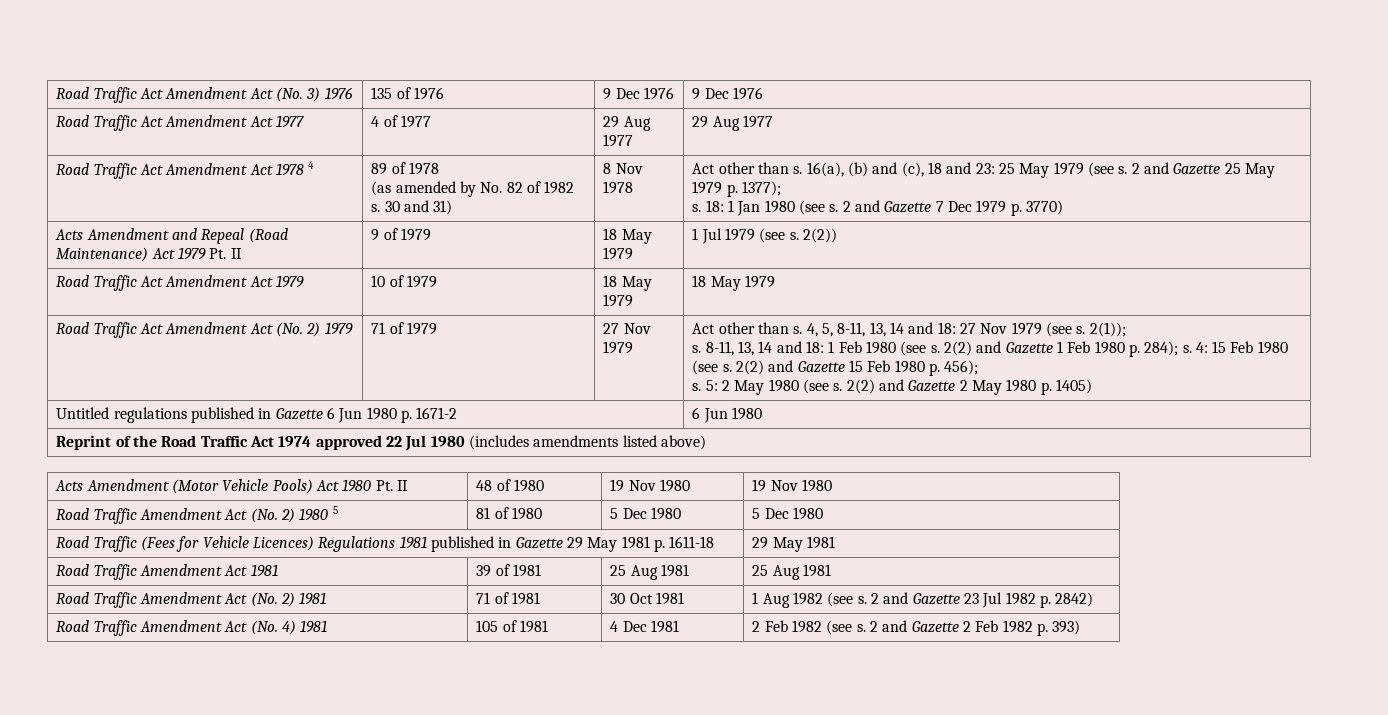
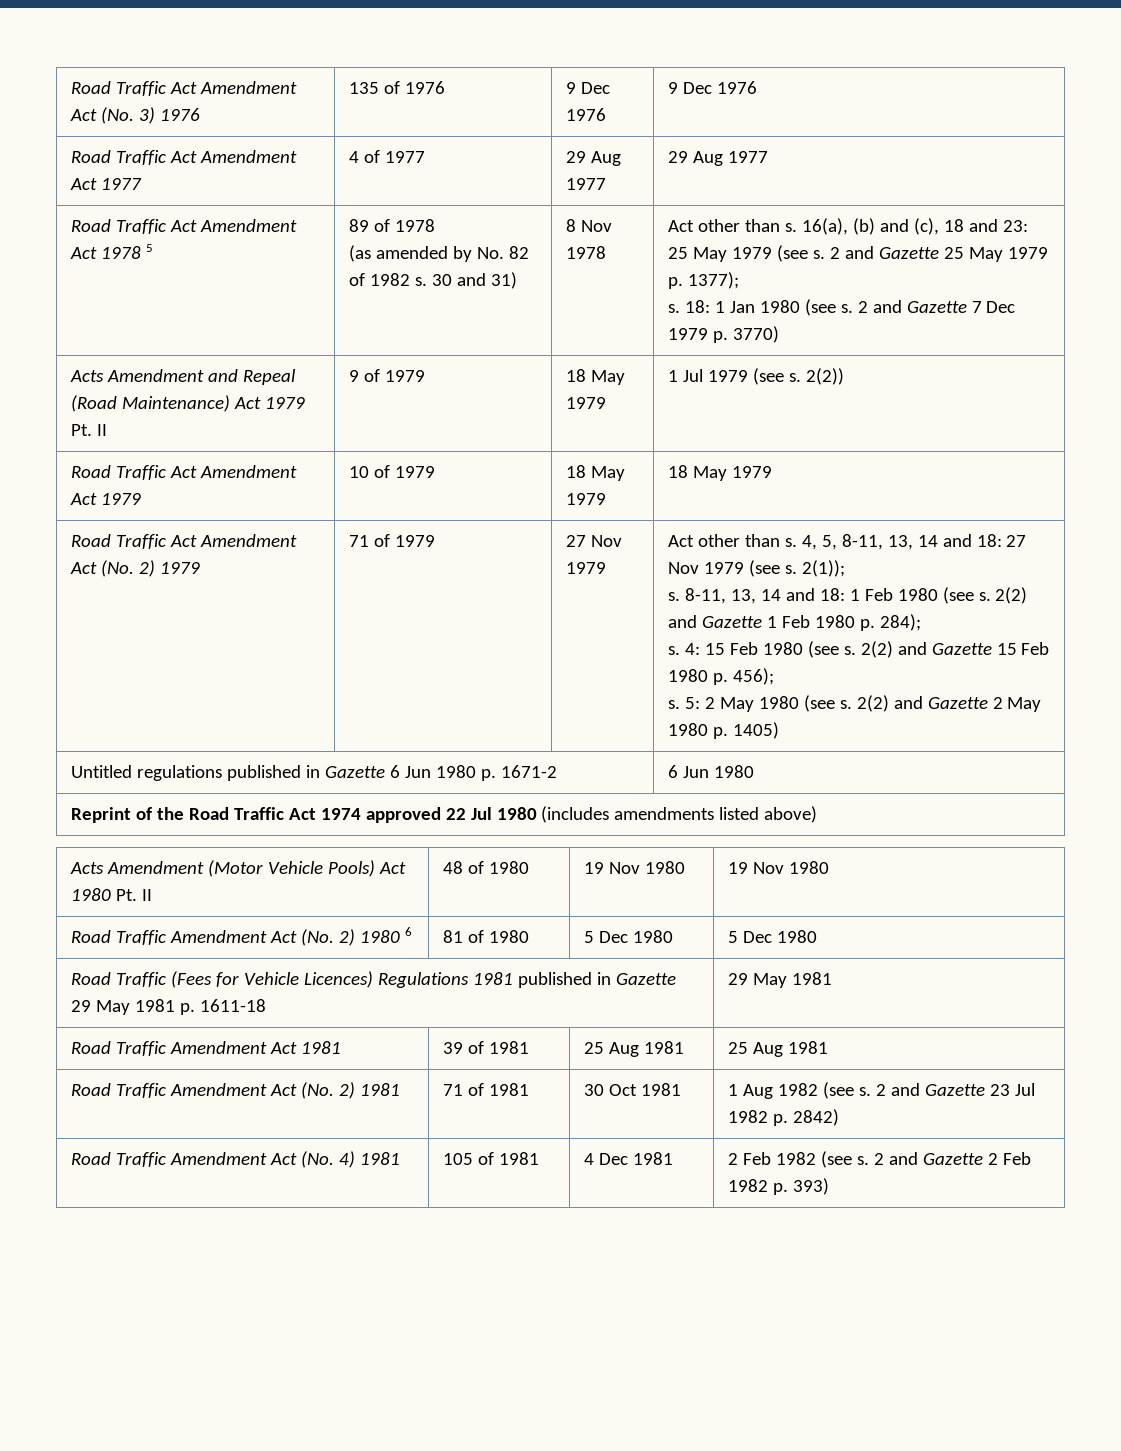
[308,161,315,169] 4 -> [145,244,153,252] 5
(1179, 348) none -> (921, 622) //
[332,506,338,514] 5 -> [404,927,412,936] 6

